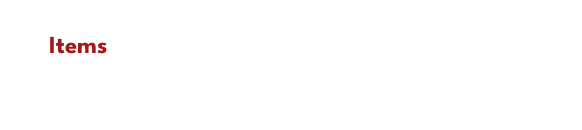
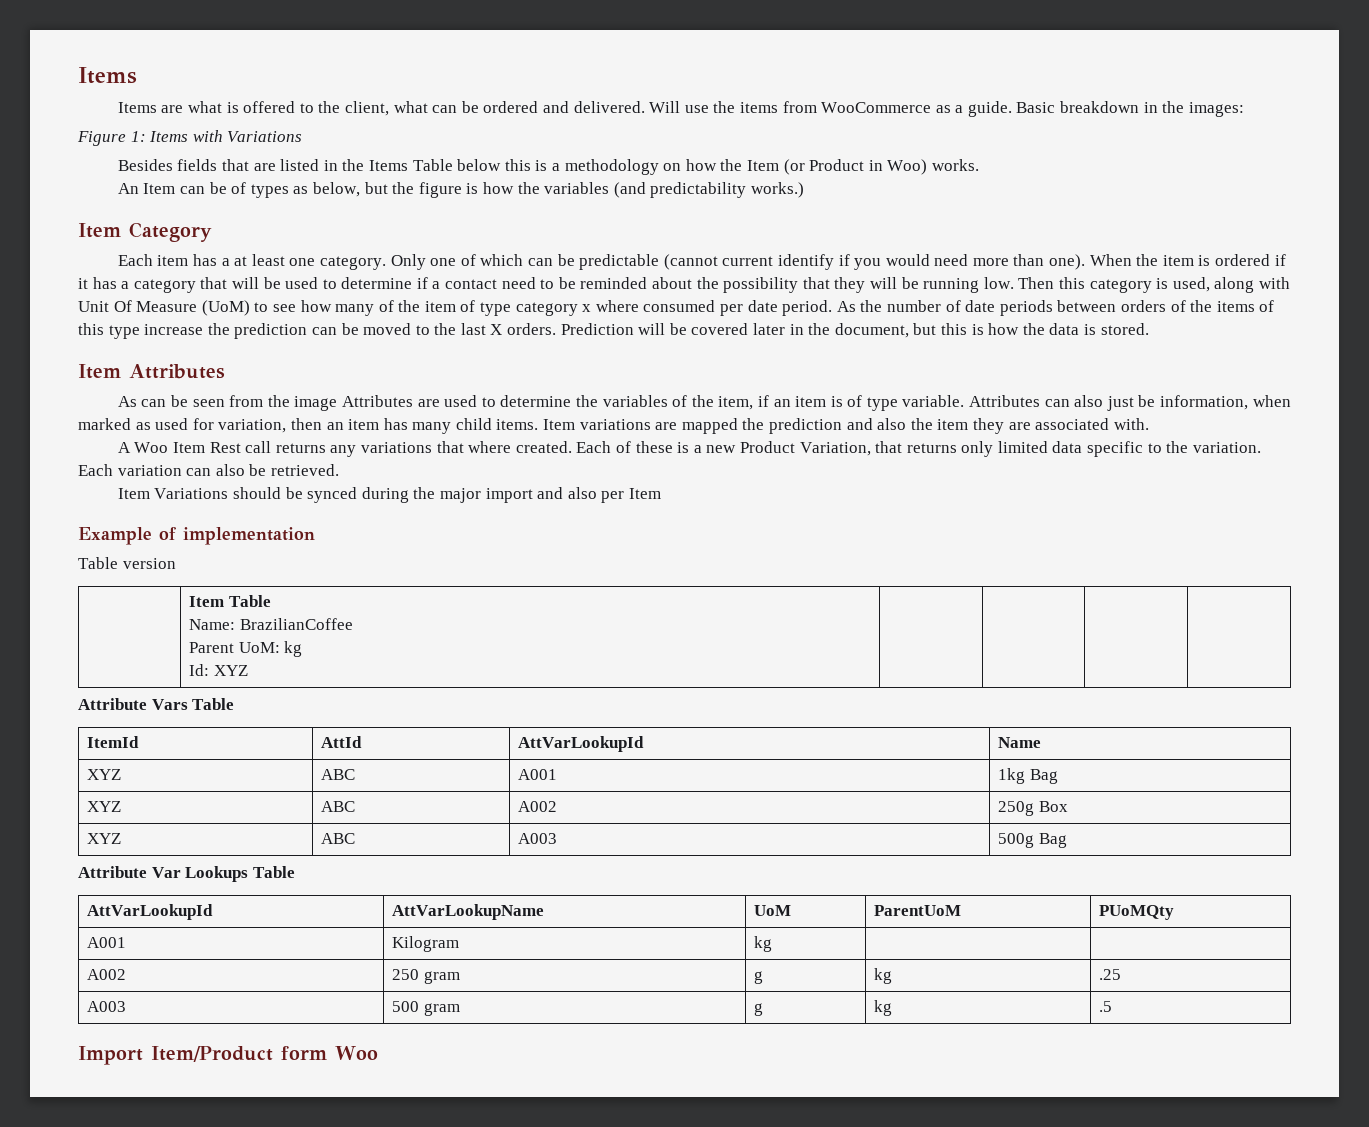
[49,36,108,54] Items -> [78,67,137,84] [117,101,1244,117] [77,130,303,146] [117,159,979,175] [117,182,804,198] [78,222,212,242] [117,254,1286,270] [78,277,1290,293] [78,300,1275,316] [78,323,1149,339] [78,364,225,379] [117,395,1291,411] [78,418,1149,434] [117,441,1261,457] [78,464,339,476] [117,487,661,503] [78,527,315,545] [78,557,176,569] [189,595,271,607] [189,618,353,630] [189,641,303,657] [189,664,248,676] [78,698,235,710] [87,736,140,748] [321,736,363,748] [518,736,645,752] [998,737,1042,748] [87,769,122,780] [321,769,356,780] [518,769,558,780] [998,768,1058,784] [87,801,122,812] [321,801,356,812] [518,801,558,812] [998,801,1068,816] [87,833,122,844] [321,833,356,844] [518,833,558,844] [998,833,1067,848] [78,866,295,882] [87,904,214,920] [392,904,545,920] [754,905,792,916] [874,905,962,916] [1099,905,1175,920] [87,937,127,948] [392,936,460,952] [754,936,773,952] [87,969,127,980] [392,969,460,984] [754,971,764,984] [874,968,893,984] [1099,969,1122,980] [87,1001,127,1012] [392,1001,460,1016] [754,1003,764,1016] [874,1000,893,1016] [1099,1001,1113,1012] [78,1046,378,1065] Items // Items are what is offered to the client, what can be ordered and delivered. Will use the items from WooCommerce as a guide. Basic breakdown in the images: // Figure 1: Items with Variations // Besides fields that are listed in the Items Table below this is a methodology on how the Item (or Product in Woo) works. // An Item can be of types as below, but the figure is how the variables (and predictability works.) // Item Category // Each item has a at least one category. Only one of which can be predictable (cannot current identify if you would need more than one). When the item is ordered if it has a category that will be used to determine if a contact need to be reminded about the possibility that they will be running low. Then this category is used, along with Unit Of Measure (UoM) to see how many of the item of type category x where consumed per date period. As the number of date periods between orders of the items of this type increase the prediction can be moved to the last X orders. Prediction will be covered later in the document, but this is how the data is stored. // Item Attributes // As can be seen from the image Attributes are used to determine the variables of the item, if an item is of type variable. Attributes can also just be information, when marked as used for variation, then an item has many child items. Item variations are mapped the prediction and also the item they are associated with. // A Woo Item Rest call returns any variations that where created. Each of these is a new Product Variation, that returns only limited data specific to the variation. Each variation can also be retrieved. // Item Variations should be synced during the major import and also per Item // Example of implementation // Table version // | Item Table // Name: BrazilianCoffee // Parent UoM: kg // Id: XYZ | | | | // Attribute Vars Table // ItemId | AttId | AttVarLookupId | Name // XYZ | ABC | A001 | 1kg Bag // XYZ | ABC | A002 | 250g Box // XYZ | ABC | A003 | 500g Bag // Attribute Var Lookups Table // AttVarLookupId | AttVarLookupName | UoM | ParentUoM | PUoMQty // A001 | Kilogram | kg | | // A002 | 250 gram | g | kg | .25 // A003 | 500 gram | g | kg | .5 // Import Item/Product form Woo

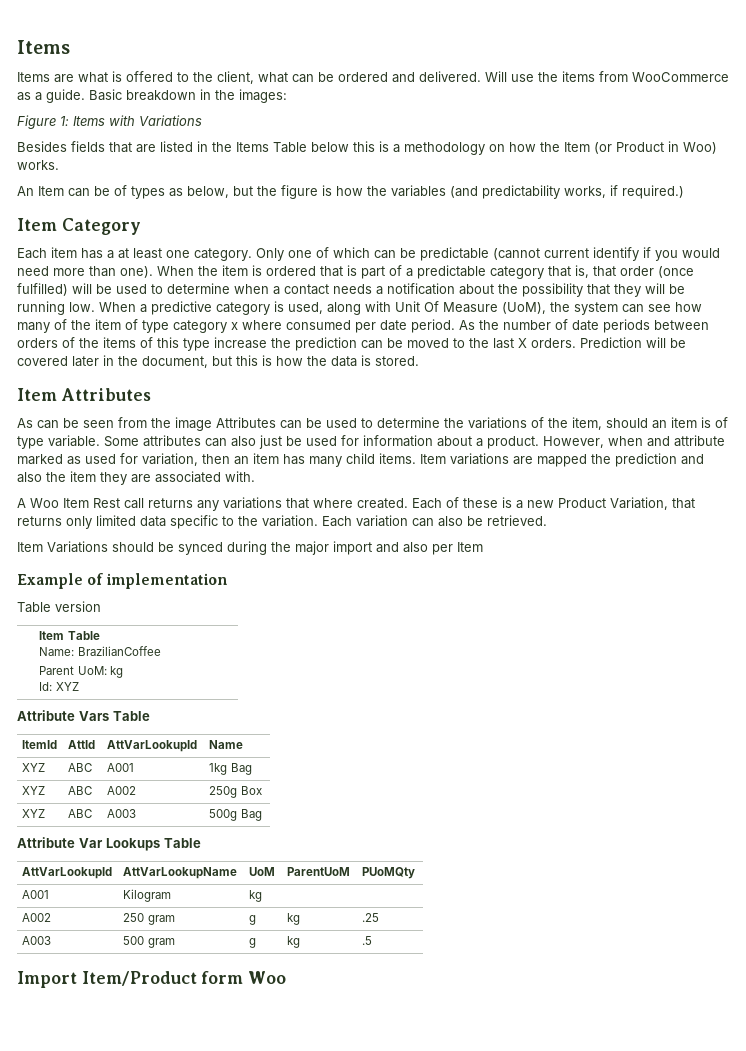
[750,182,804,198] works.) -> [564,185,684,199] works, if required.)
[1274,254,1286,266] [78,277,228,293] if it has a category that -> [320,265,694,279] [17,283,68,296] that is part of a predictable category that is, that order (once fulfilled)
[416,277,428,289] if -> [234,284,269,294] when
[501,277,648,289] need to be reminded -> [333,283,455,295] needs a notification
[1018,277,1085,289] Then this -> [99,301,212,315] When a predictive
[201,300,269,316] (UoM) to -> [502,302,644,315] (UoM), the system can
[417,399,440,407] are -> [280,418,322,429] can be
[602,395,668,407] variables -> [468,417,527,429] variations
[757,395,769,407] if -> [606,418,648,428] should
[969,395,1041,407] Attributes -> [104,435,201,447] Some attributes
[1160,395,1291,410] information, when -> [306,435,725,449] used for information about a product. However, when and attribute

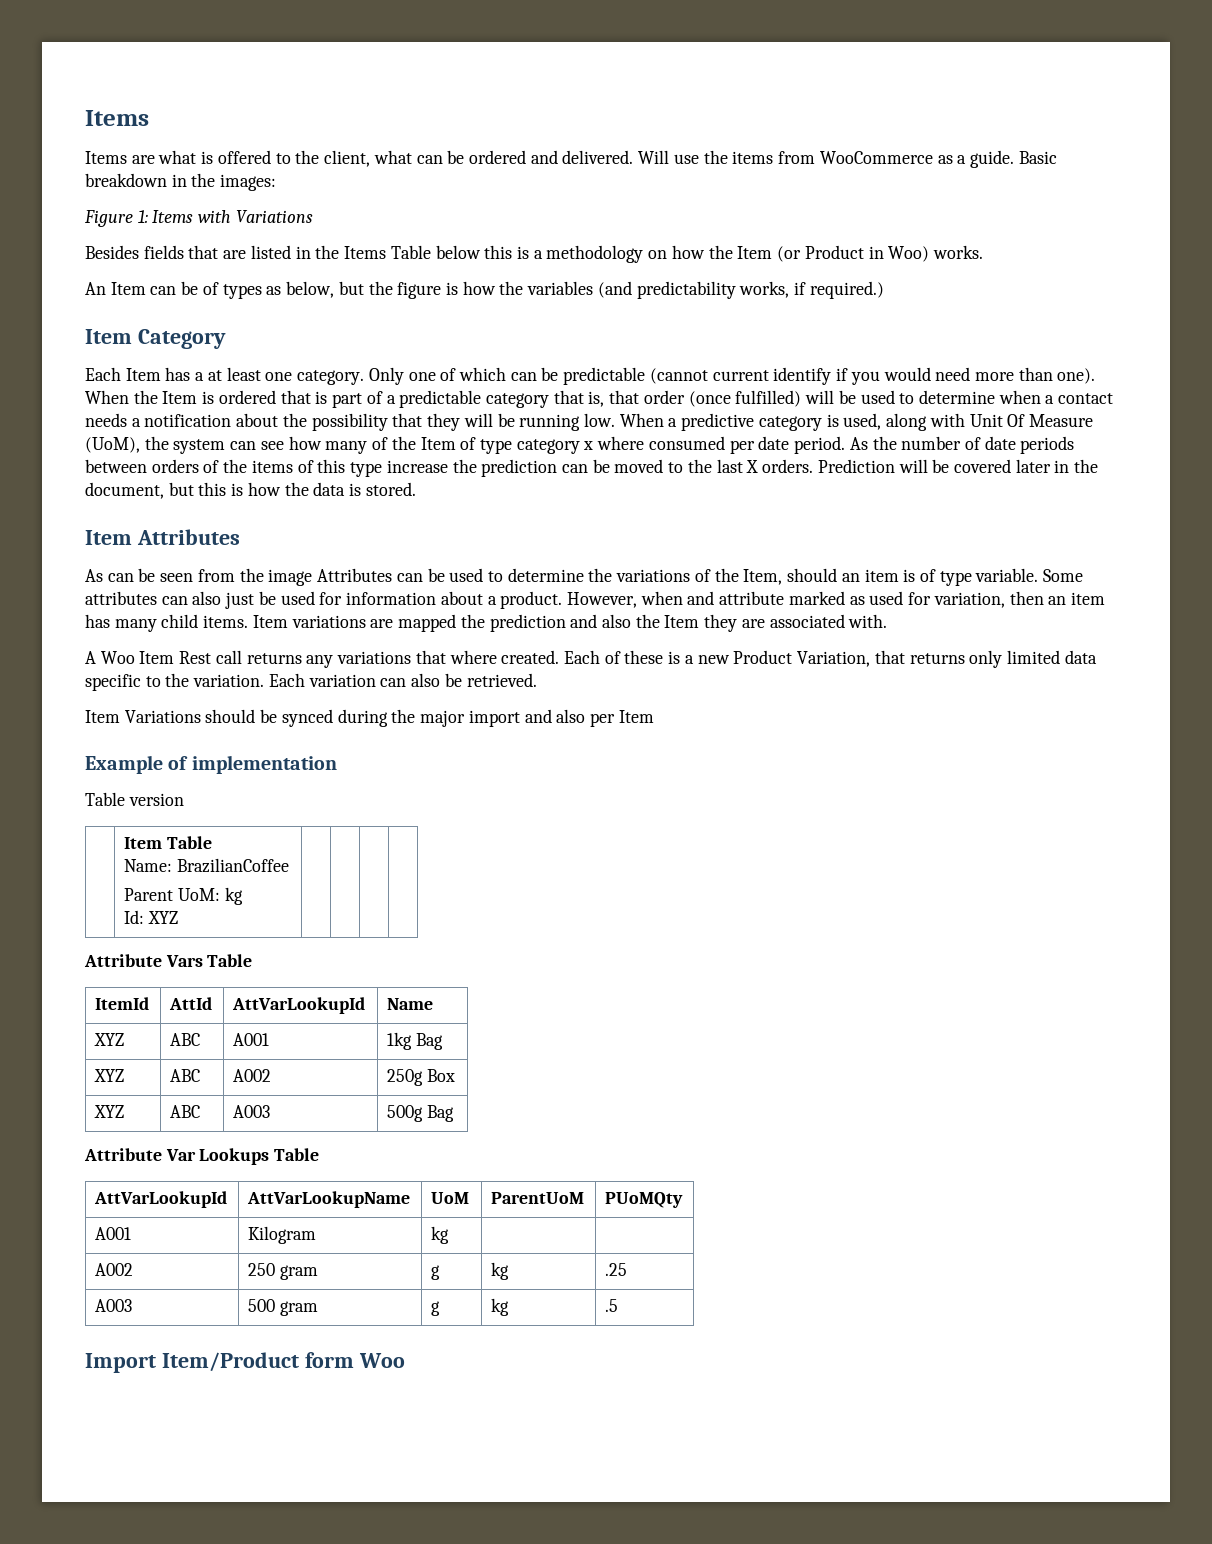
[51,247,77,258] item -> [125,368,161,381] Item
[222,265,248,276] item -> [162,391,198,404] Item
[95,319,121,330] item -> [420,437,456,450] Item
[572,417,602,430] item, -> [743,569,783,585] Item,
[70,471,96,482] item -> [664,615,700,628] Item

